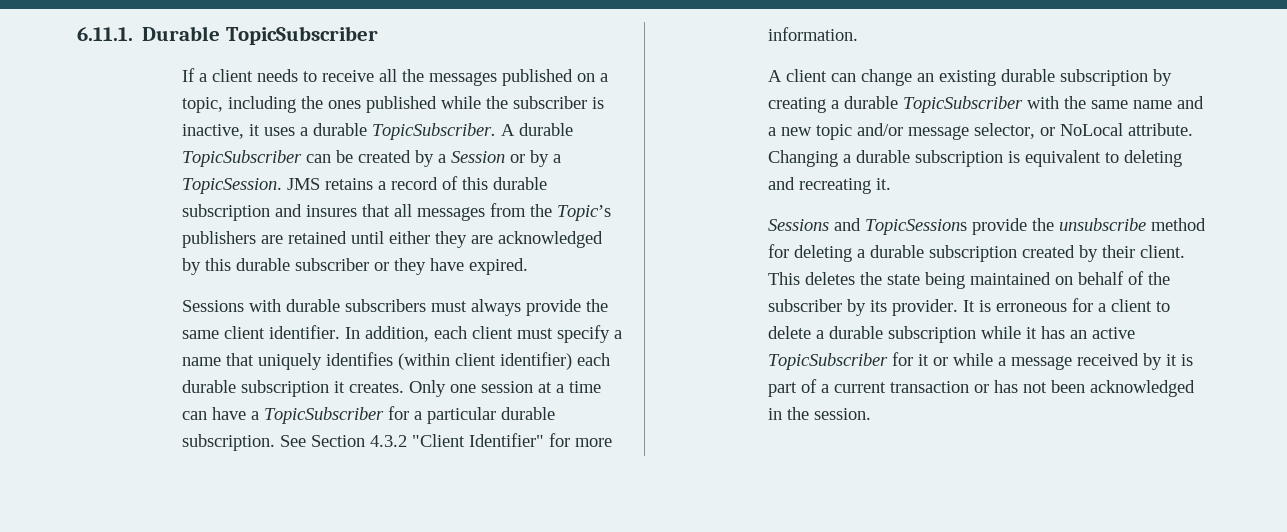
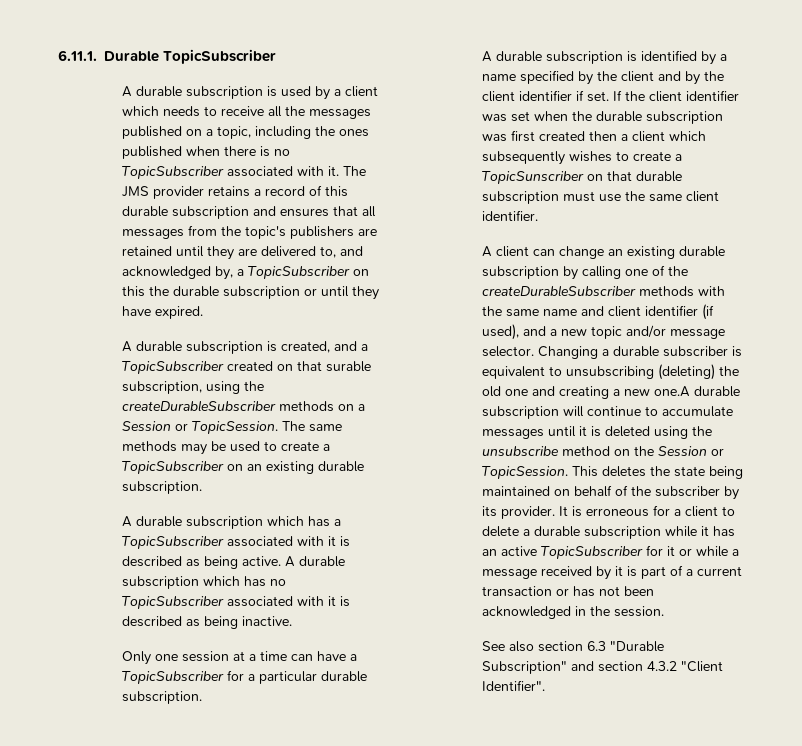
[182,68,254,82] If a client -> [121,86,378,100] [121,106,159,116] A durable subscription is used by a client which
[441,96,605,109] [182,123,574,140] [182,150,562,167] [182,178,321,194] while the subscriber is inactive, it uses a durable TopicSubscriber. A durable TopicSubscriber can be created by a Session or by a TopicSession. JMS -> [185,146,290,157] [121,166,366,179] [121,186,204,199] when there is no TopicSubscriber associated with it. The JMS provider
[306,205,358,217] insures -> [279,208,329,217] ensures
[557,205,612,221] Topic’s -> [244,226,286,239] topic's
[389,231,431,244] either -> (204, 251) none
[498,231,604,248] [182,258,529,275] [182,299,609,316] [182,325,623,343] [182,352,611,370] [182,380,405,397] acknowledged by this durable subscriber or they have expired. // Sessions with durable subscribers must always provide the same client identifier. In addition, each client must specify a name that uniquely identifies (within client identifier) each durable subscription it creates. -> [260,246,363,258] [121,266,369,280] [121,286,379,300] [121,306,203,319] [121,341,368,354] [121,361,371,374] [121,381,264,394] [121,400,365,412] [121,421,342,434] [121,441,330,455] [121,461,364,474] [121,481,202,494] [121,516,341,529] [121,536,350,549] [121,556,345,569] [121,576,286,589] [121,596,350,609] [121,616,292,629] delivered to, and acknowledged by, a TopicSubscriber on this the durable subscription or until they have expired. // A durable subscription is created, and a TopicSubscriber created on that surable subscription, using the createDurableSubscriber methods on a Session or TopicSession. The same methods may be used to create a TopicSubscriber on an existing durable subscription. // A durable subscription which has a TopicSubscriber associated with it is described as being active. A durable subscription which has no TopicSubscriber associated with it is described as being inactive. //
[280,433,613,447] [768,27,859,41] See Section 4.3.2 "Client Identifier" for more information. -> [481,50,727,65] [481,70,724,85] [481,90,739,102] [481,111,723,124] [481,130,706,142] [481,151,682,165] [481,171,682,184] [481,191,719,204] [481,210,538,221] // A durable subscription is identified by a name specified by the client and by the client identifier if set. If the client identifier was set when the durable subscription was first created then a client which subsequently wishes to create a TopicSunscriber on that durable subscription must use the same client identifier.
[768,96,1024,113] creating a durable TopicSubscriber -> [581,265,688,279] [481,285,694,297] calling one of the createDurableSubscriber methods
(1205, 102) none -> [607,304,714,320] [481,324,546,340] client identifier (if used), and
[974,123,1194,139] selector, or NoLocal attribute. -> [481,346,534,357] selector.
[915,150,1004,167] subscription -> [662,346,728,357] subscriber
[1124,150,1183,167] [768,177,892,194] [768,218,1207,235] [768,244,1186,262] deleting and recreating it. // Sessions and TopicSessions provide the unsubscribe method for deleting a durable subscription created by their client. -> [565,364,739,380] [481,386,740,399] [481,406,733,419] [481,426,712,439] [481,446,724,456] [481,466,568,479] unsubscribing (deleting) the old one and creating a new one.A durable subscription will continue to accumulate messages until it is deleted using the unsubscribe method on the Session or TopicSession.
(872, 414) none -> [481,641,664,652] [481,661,723,674] [481,680,545,691] // See also section 6.3 "Durable Subscription" and section 4.3.2 "Client Identifier".

